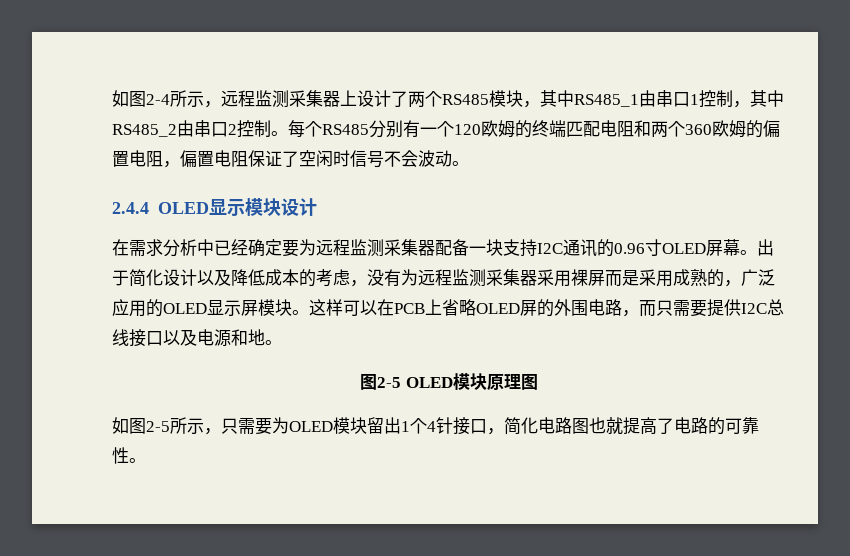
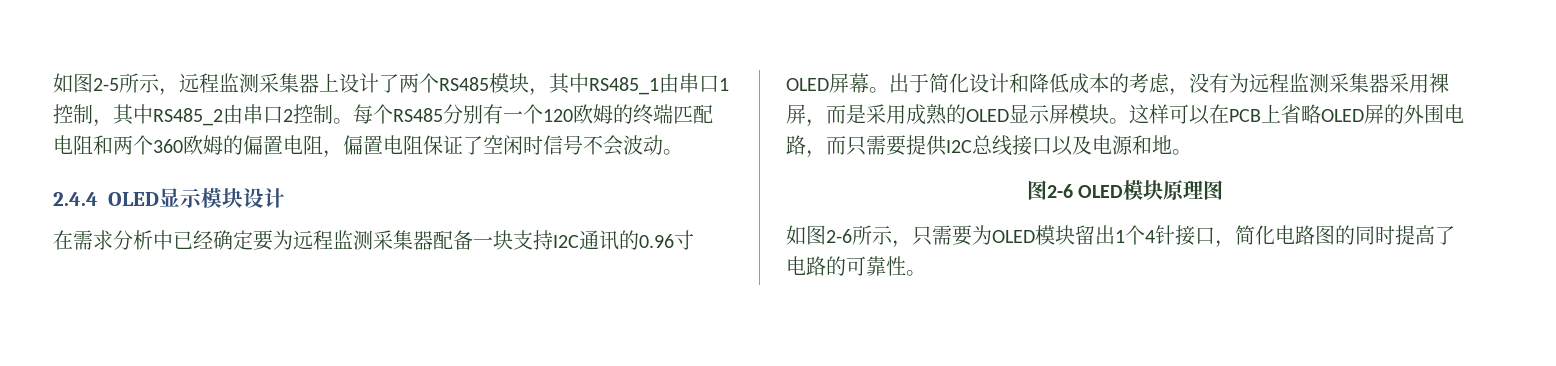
[112,90,170,107] 如图2-4 -> [53,73,119,93] 如图2-5
[197,269,231,286] 以及 -> [1009,73,1029,93] 和
(605, 278) none -> [806,119,826,127] ，
[724,269,775,287] [112,299,163,317] ，广泛应用的 -> (966, 114) none
[377,377,402,388] 2-5 -> [1046,184,1073,198] 2-6
[146,421,170,432] 2-5 -> [826,229,852,243] 2-6
[589,417,623,434] 也就 -> [1335,225,1395,245] 的同时

